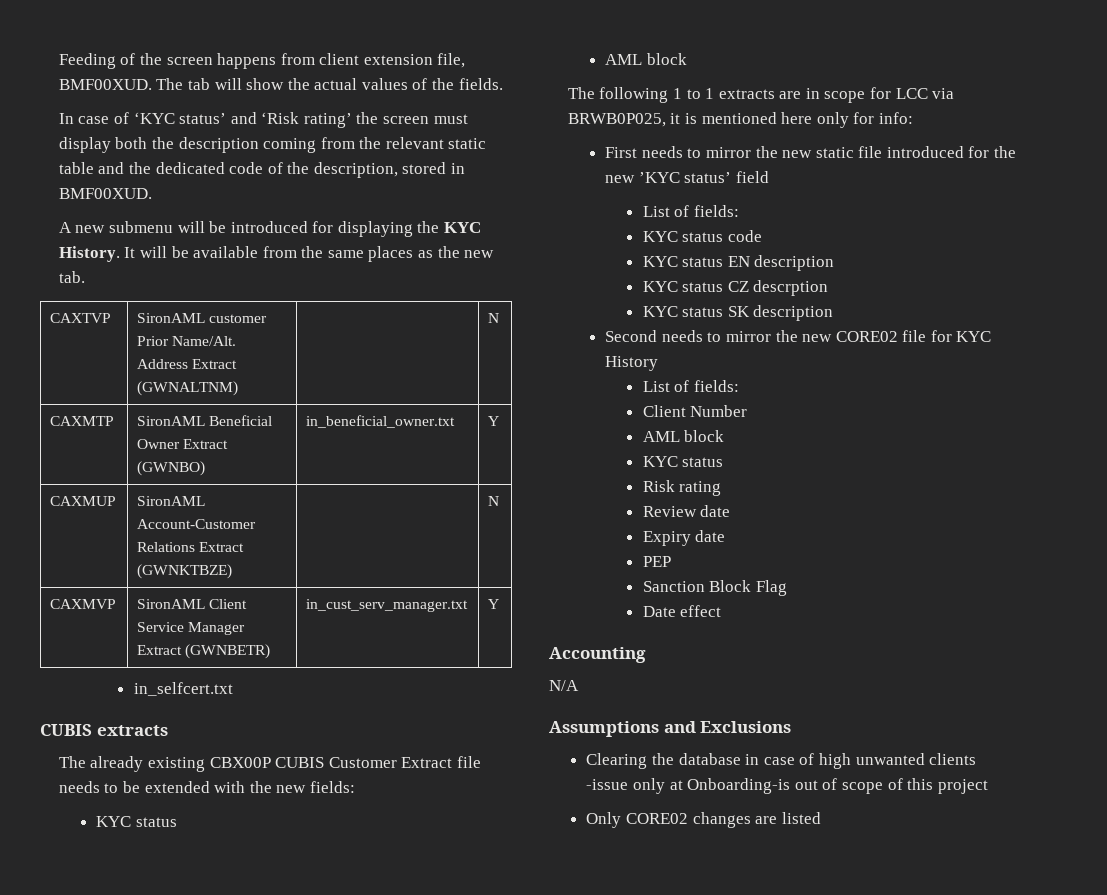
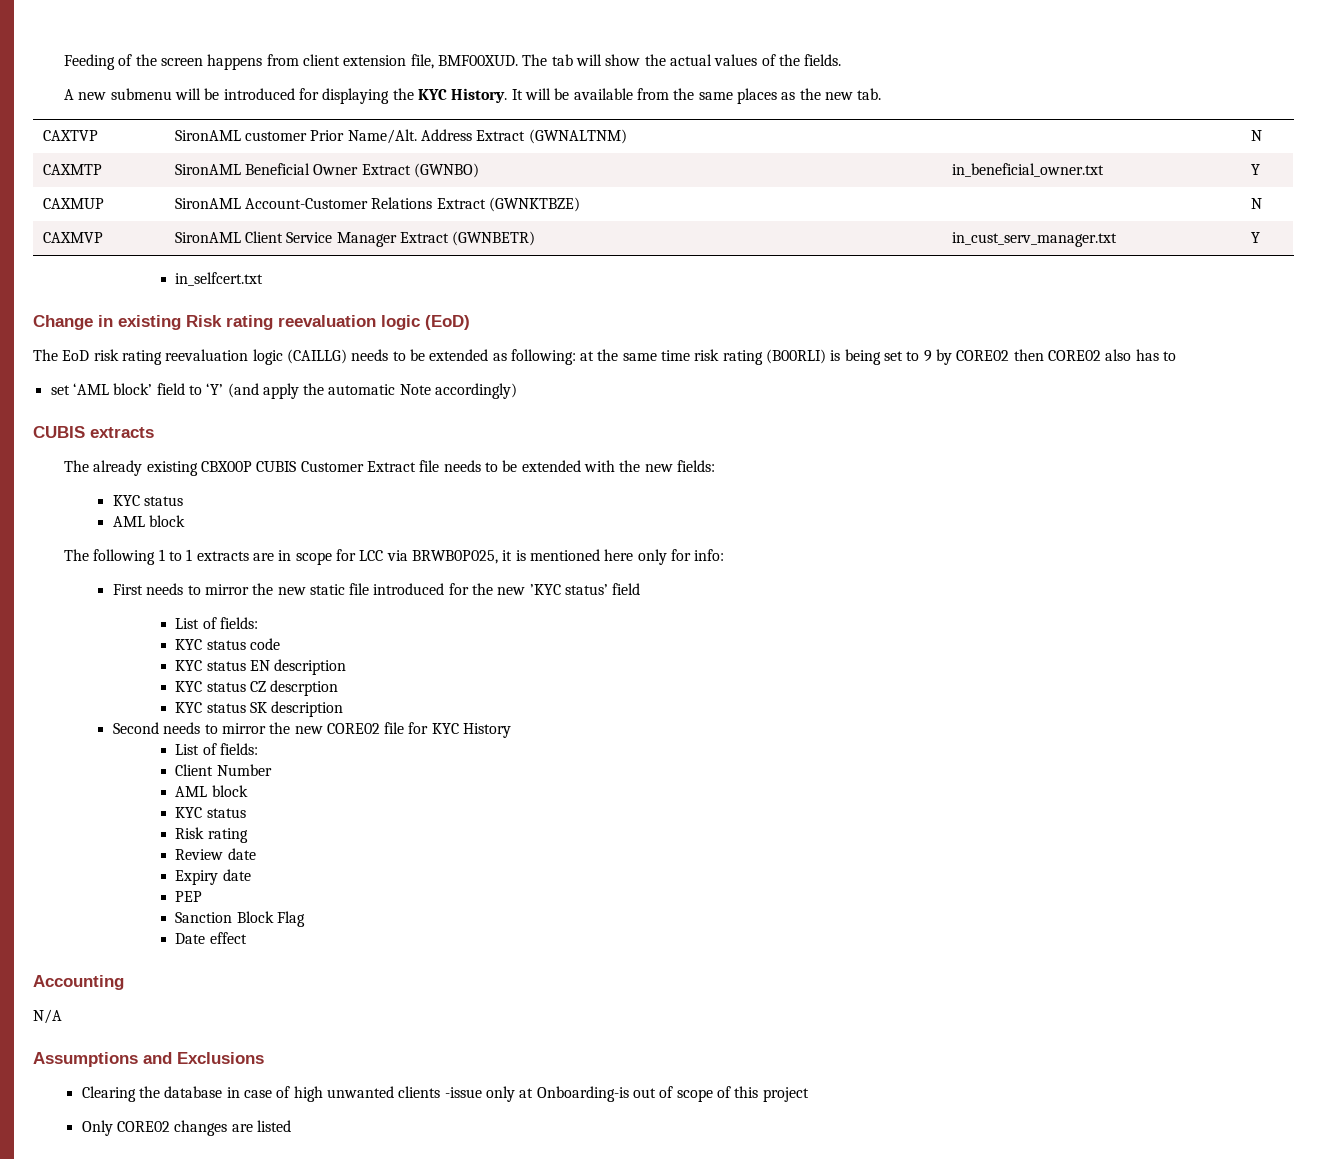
[58,112,468,128] [58,137,487,153] [58,162,466,178] [58,188,152,199] // In case of ‘KYC status’ and ‘Risk rating’ the screen must display both the description coming from the relevant static table and the dedicated code of the description, stored in BMF00XUD. -> (842, 60) none
(233, 689) none -> [33,315,470,330] [33,349,1176,365] [50,383,518,399] // Change in existing Risk rating reevaluation logic (EoD) // The EoD risk rating reevaluation logic (CAILLG) needs to be extended as following: at the same time risk rating (B00RLI) is being set to 9 by CORE02 then CORE02 also has to // set ‘AML block’ field to ‘Y’ (and apply the automatic Note accordingly)

